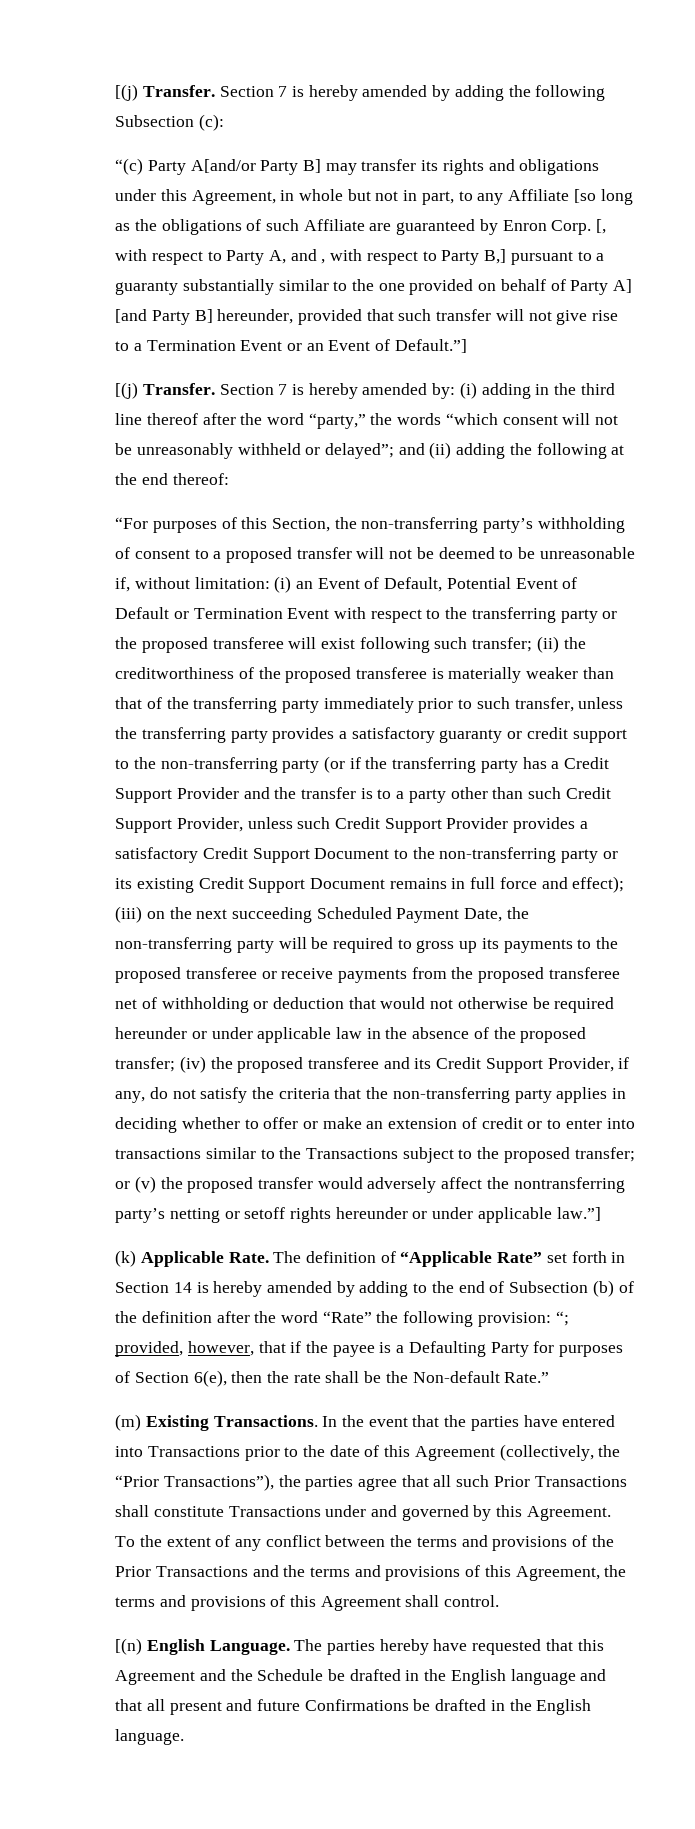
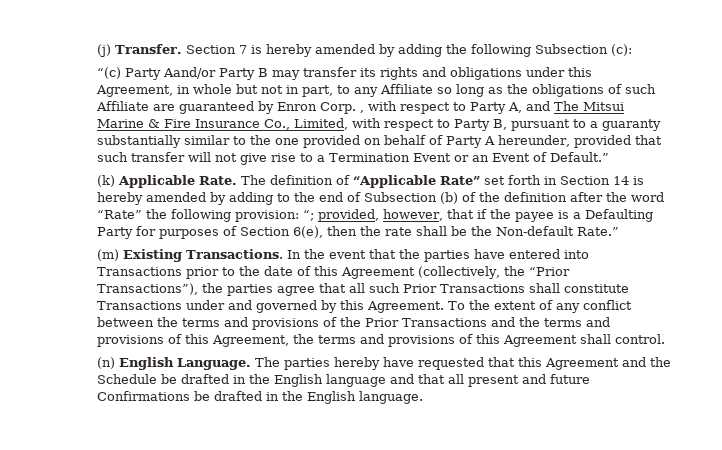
[115,84,139,101] [(j) -> [97,44,112,57] (j)
[190,159,321,175] A[and/or Party B] -> [163,67,269,80] Aand/or Party B
[573,189,596,203] [so -> [437,87,453,94] so
[596,219,607,234] [, -> [360,110,365,113] ,
[321,249,507,265] , with respect to Party B,] -> [554,101,625,111] [97,118,508,131] The Mitsui Marine & Fire Insurance Co., Limited, with respect to Party B,
[613,279,633,293] [115,309,213,325] A] [and Party B] -> [484,136,496,145] A
[394,339,467,353] [115,382,615,399] [115,413,619,429] [115,442,625,459] [115,473,229,485] [115,517,625,533] [115,547,635,563] [115,576,578,593] [115,607,618,623] [115,636,586,653] [115,667,614,683] [115,697,624,713] [115,727,627,743] [115,756,610,773] [115,787,611,803] [115,817,588,833] [115,847,618,863] [115,876,625,893] [115,906,529,923] [115,937,619,953] [115,967,620,983] [115,997,615,1013] [115,1027,587,1043] [115,1056,630,1073] [115,1087,627,1103] [115,1117,635,1133] [115,1147,635,1163] [115,1176,625,1193] [115,1207,601,1223] Default.”] // [(j) Transfer. Section 7 is hereby amended by: (i) adding in the third line thereof after the word “party,” the words “which consent will not be unreasonably withheld or delayed”; and (ii) adding the following at the end thereof: // “For purposes of this Section, the non-transferring party’s withholding of consent to a proposed transfer will not be deemed to be unreasonable if, without limitation: (i) an Event of Default, Potential Event of Default or Termination Event with respect to the transferring party or the proposed transferee will exist following such transfer; (ii) the creditworthiness of the proposed transferee is materially weaker than that of the transferring party immediately prior to such transfer, unless the transferring party provides a satisfactory guaranty or credit support to the non-transferring party (or if the transferring party has a Credit Support Provider and the transfer is to a party other than such Credit Support Provider, unless such Credit Support Provider provides a satisfactory Credit Support Document to the non-transferring party or its existing Credit Support Document remains in full force and effect); (iii) on the next succeeding Scheduled Payment Date, the non-transferring party will be required to gross up its payments to the proposed transferee or receive payments from the proposed transferee net of withholding or deduction that would not otherwise be required hereunder or under applicable law in the absence of the proposed transfer; (iv) the proposed transferee and its Credit Support Provider, if any, do not satisfy the criteria that the non-transferring party applies in deciding whether to offer or make an extension of credit or to enter into transactions similar to the Transactions subject to the proposed transfer; or (v) the proposed transfer would adversely affect the nontransferring party’s netting or setoff rights hereunder or under applicable law.”] -> [550,152,610,162] Default.”
[115,1638,143,1655] [(n) -> [97,357,116,369] (n)

